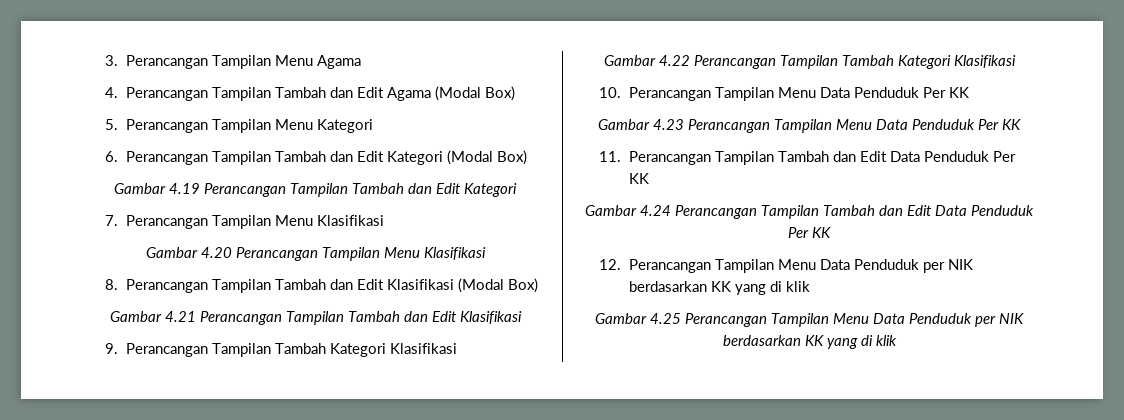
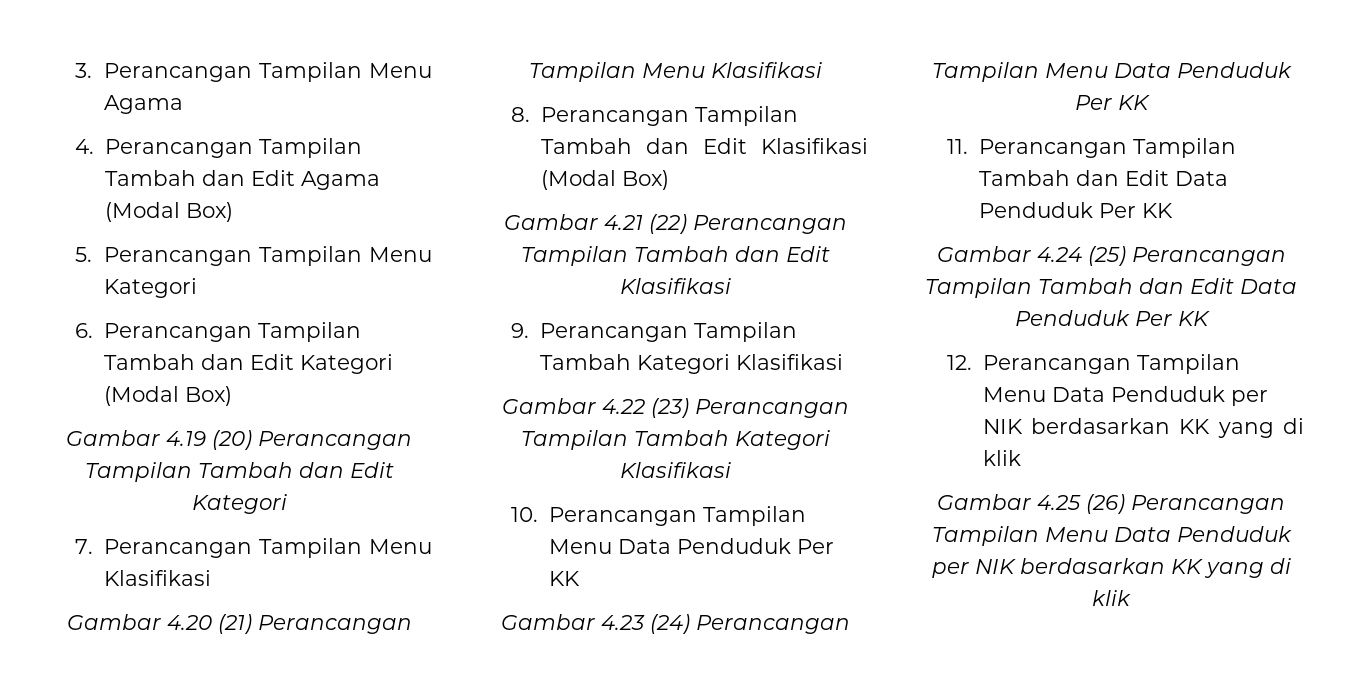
(200, 188) none -> [212,430,252,450] (20)
(232, 252) none -> [217,614,252,634] (21)
(196, 316) none -> [648,214,687,234] (22)
(690, 60) none -> [650,398,689,418] (23)
(684, 124) none -> [649,614,690,634] (24)
(671, 210) none -> [1087,246,1126,266] (25)
(681, 318) none -> [1086,494,1125,514] (26)

